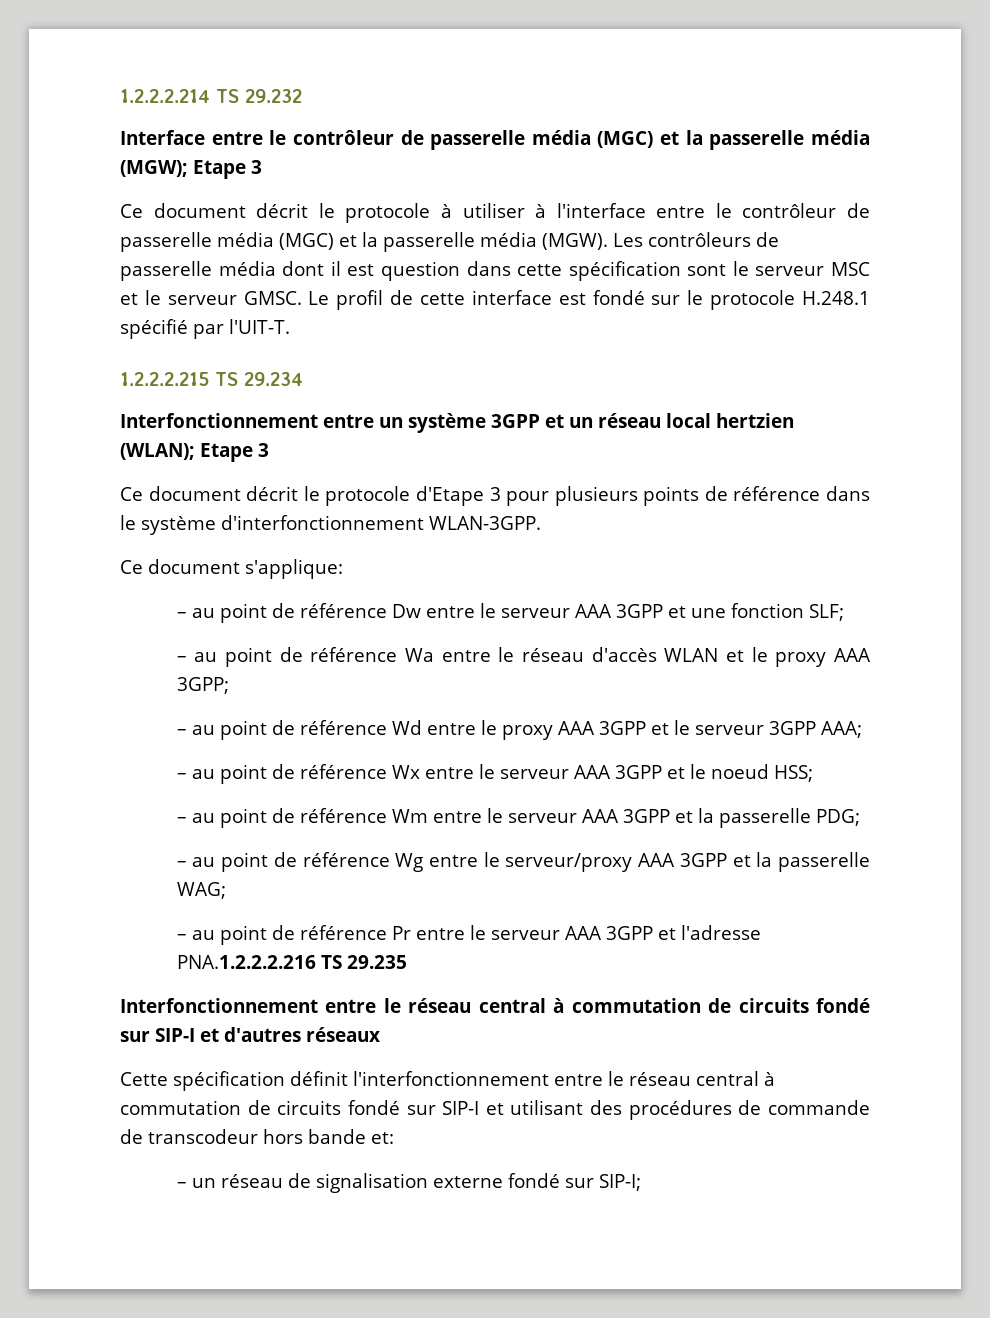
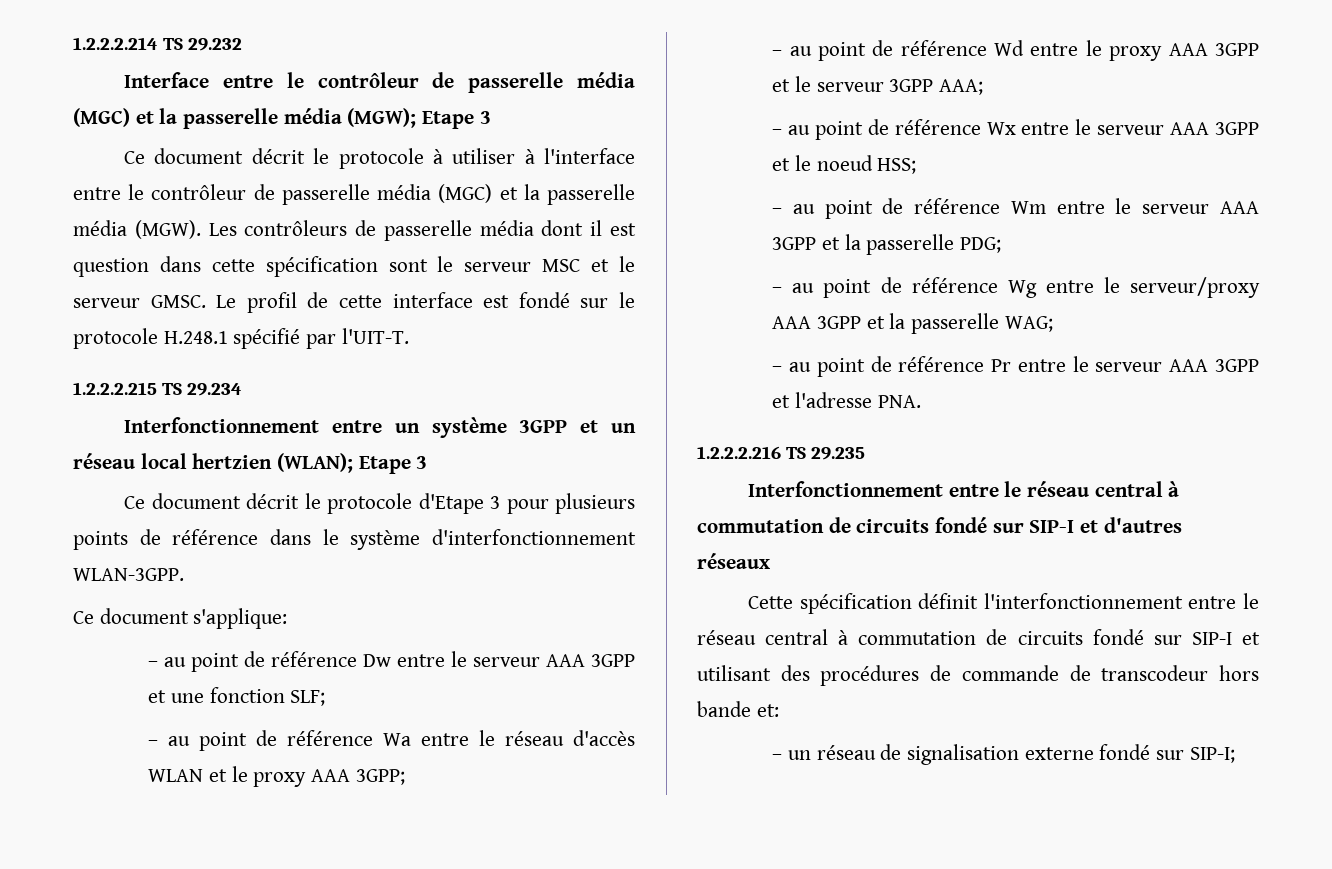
[176,955,316,969] PNA.1.2.2.2.216 -> [877,395,921,408] [697,446,781,459] PNA. // 1.2.2.2.216

